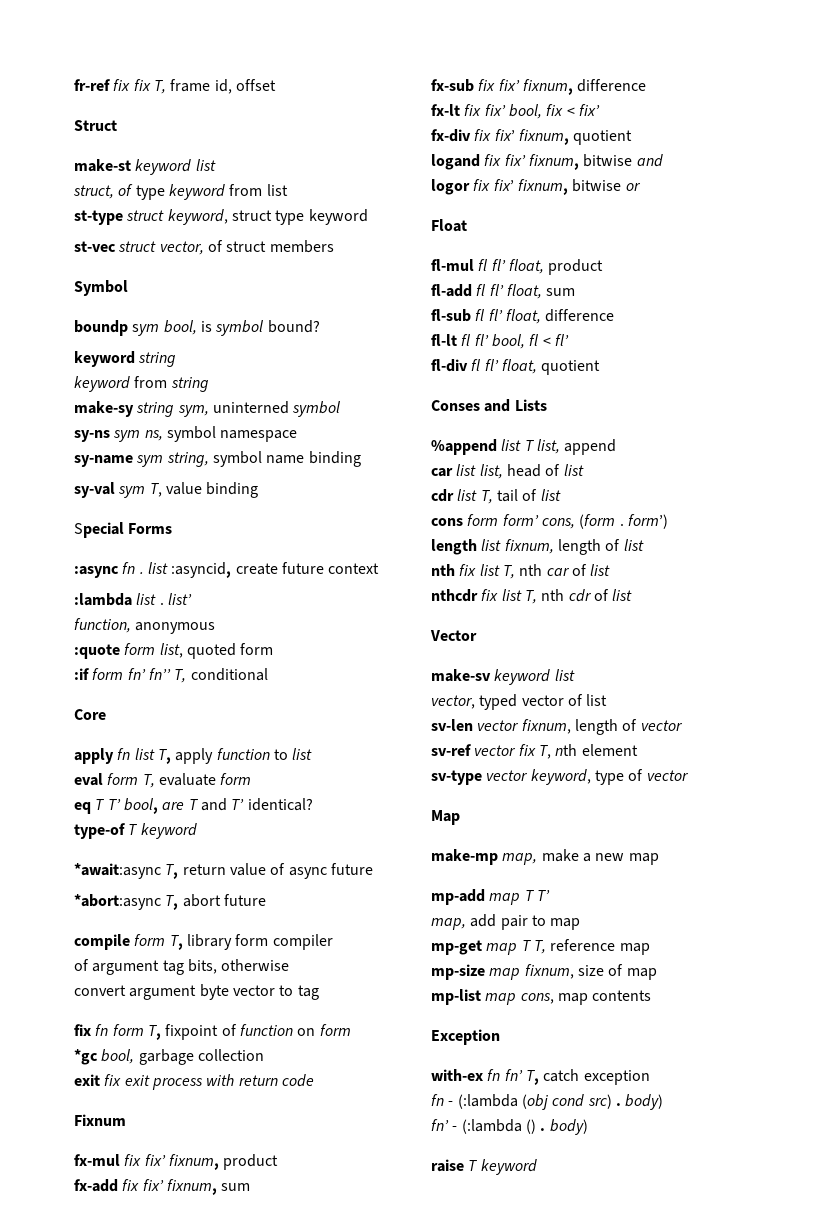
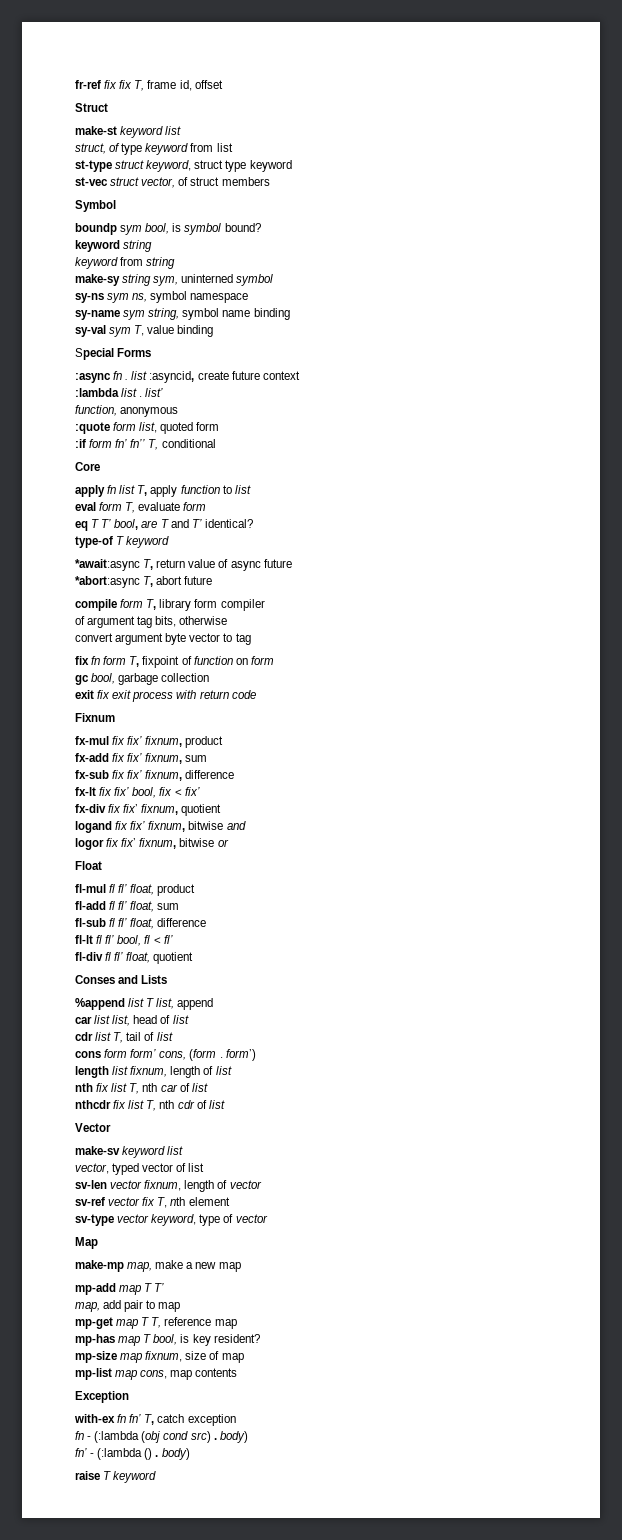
[74,1049,98,1065] *gc -> [75,675,89,685] gc
(650, 949) none -> [75,1334,260,1346] // mp-has map T bool, is key resident?

